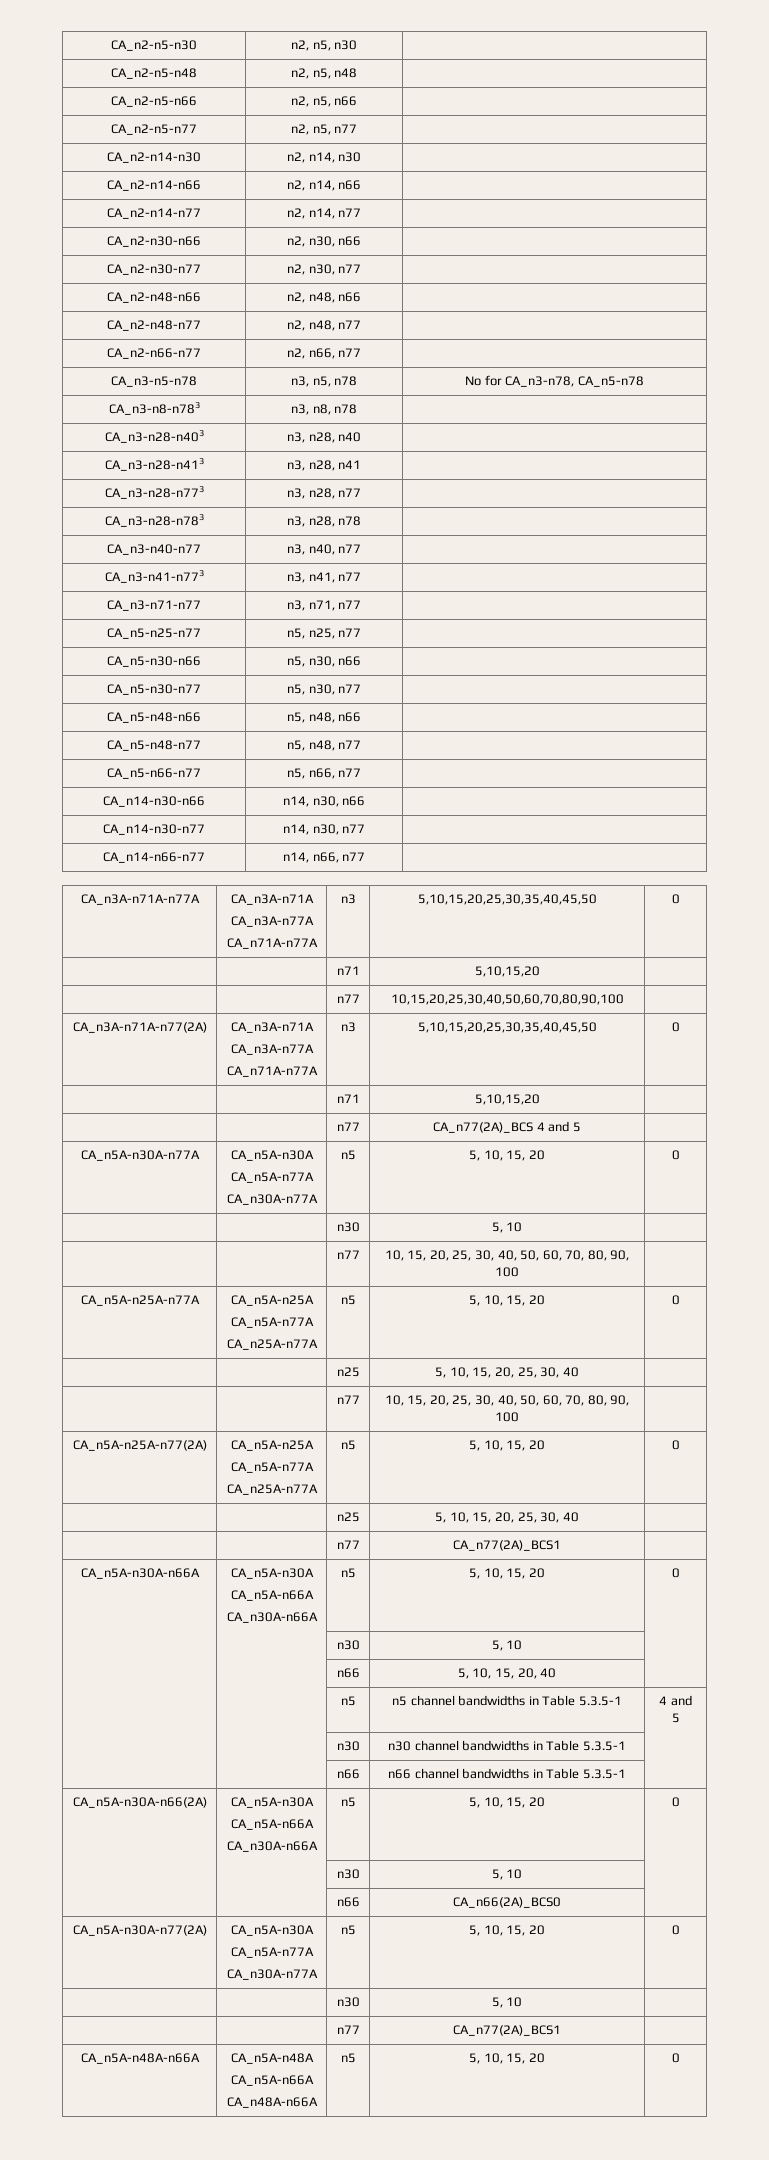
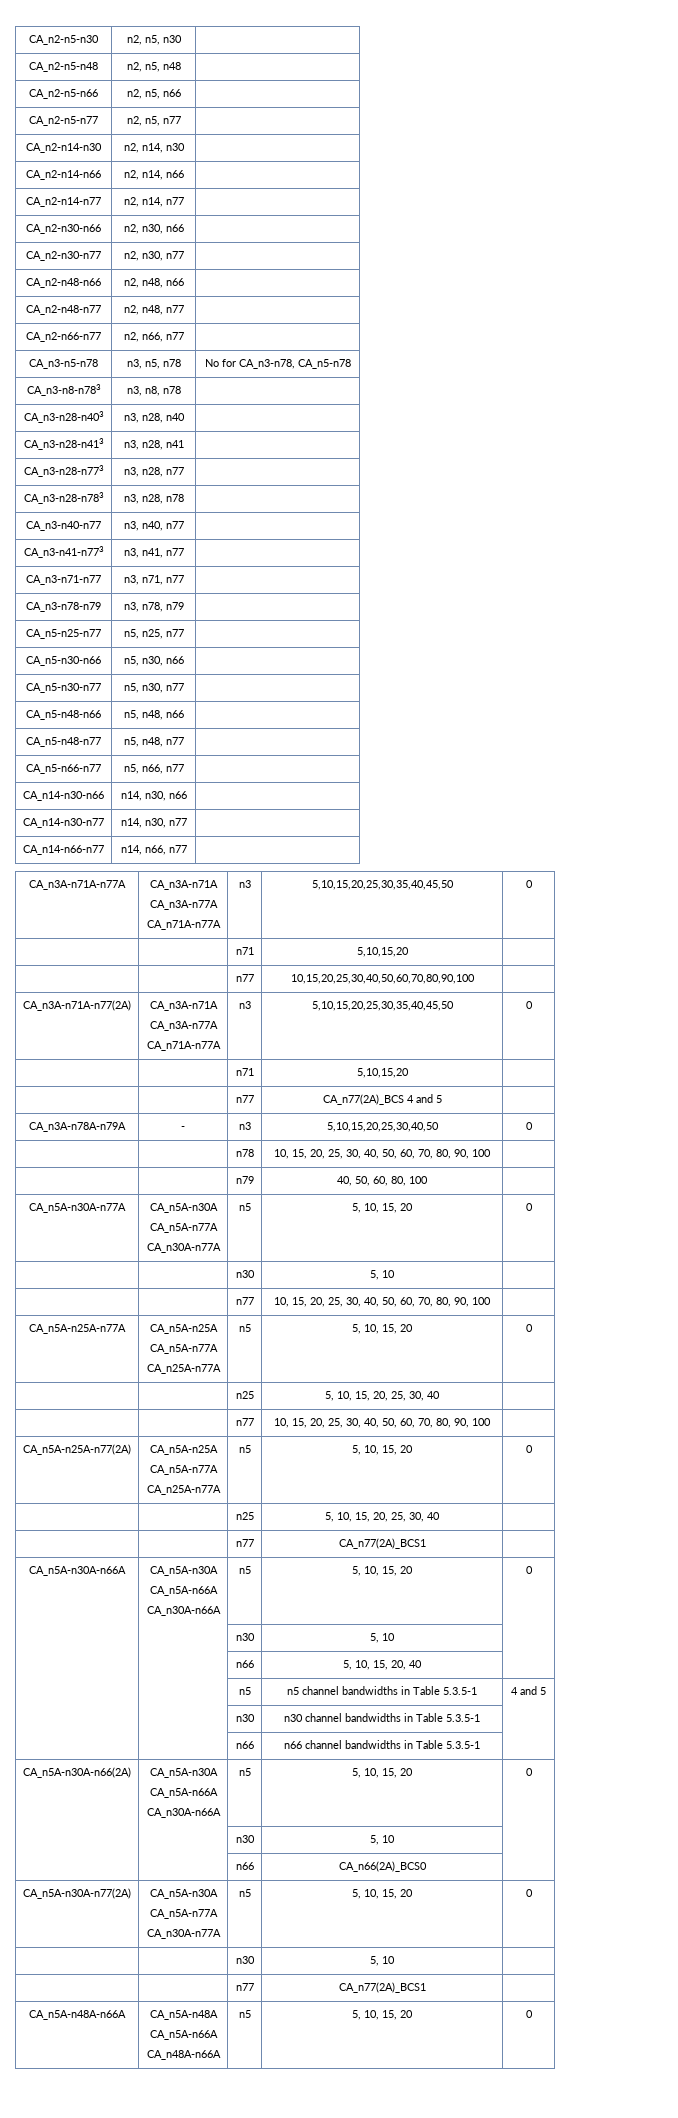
(362, 604) none -> [26,602,101,612] [123,602,184,612] // CA_n3-n78-n79 | n3, n78, n79 |
(581, 1127) none -> [29,1122,126,1132] [181,1126,185,1130] [238,1122,251,1130] [326,1122,439,1132] [525,1122,533,1130] [235,1149,254,1157] [274,1149,491,1159] [235,1176,254,1184] [337,1176,428,1186] // CA_n3A-n78A-n79A | - | n3 | 5,10,15,20,25,30,40,50 | 0 // | | n78 | 10, 15, 20, 25, 30, 40, 50, 60, 70, 80, 90, 100 | // | | n79 | 40, 50, 60, 80, 100 |

